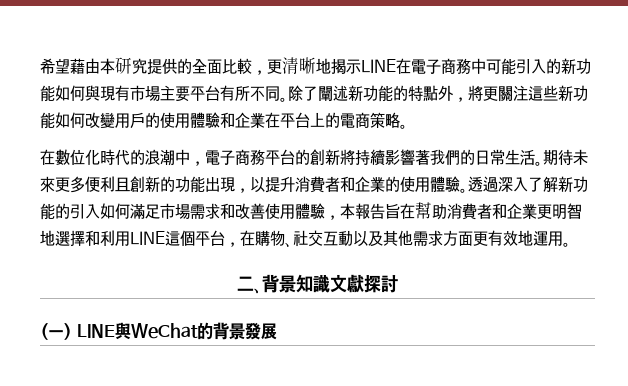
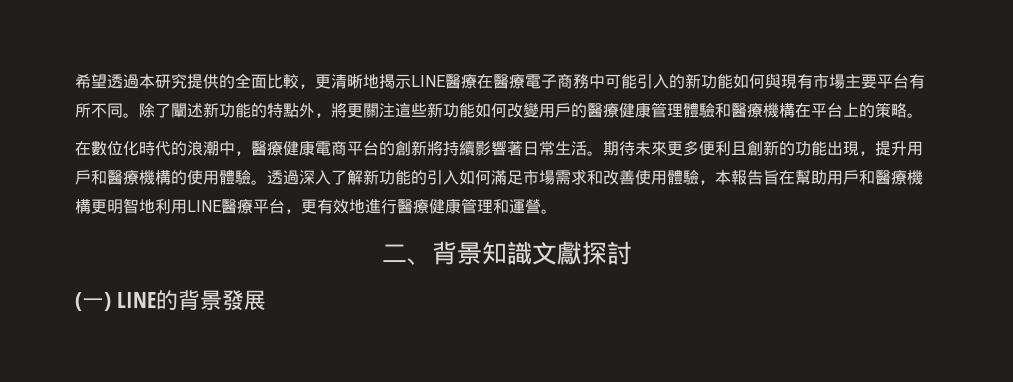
[70,58,100,74] 藉由 -> [107,74,139,89] 透過
[396,58,411,74] 在 -> [445,73,525,89] 醫療在醫療
[160,112,265,129] 使用體驗和企業 -> [587,102,795,118] 醫療健康管理體驗和醫療機構
[340,112,370,128] 電商 -> (875, 110) none
[205,149,265,165] 電子商務 -> [251,140,347,156] 醫療健康電商
[430,149,475,165] 我們的 -> (523, 148) none
[250,176,385,193] 以提升消費者和企業 -> [875,141,923,156] [75,169,171,185] 提升用戶和醫療機構
[447,203,537,220] 消費者和企業 -> [827,169,923,185] [75,199,91,214] 用戶和醫療機構
[55,230,100,247] 選擇和 -> (155, 206) none
[165,230,563,248] 這個平台，在購物、社交互動以及其他需求方面更有效地運用 -> [221,198,541,214] 醫療平台，更有效地進行醫療健康管理和運營
[114,322,198,340] 與WeChat -> (156, 300) none

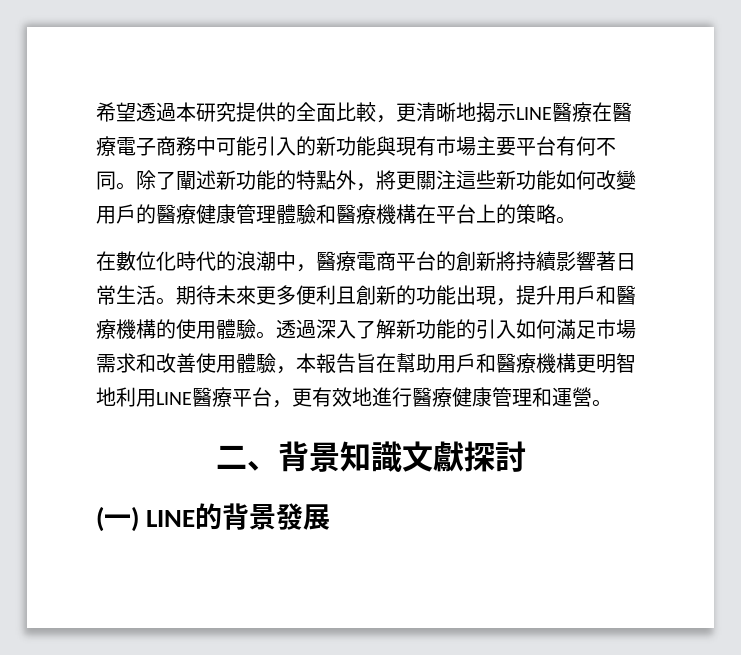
[733,74,765,89] 如何 -> (376, 146) none
[75,103,91,118] 所 -> [576,136,596,156] 何
[283,140,315,156] 健康 -> (356, 261) none

